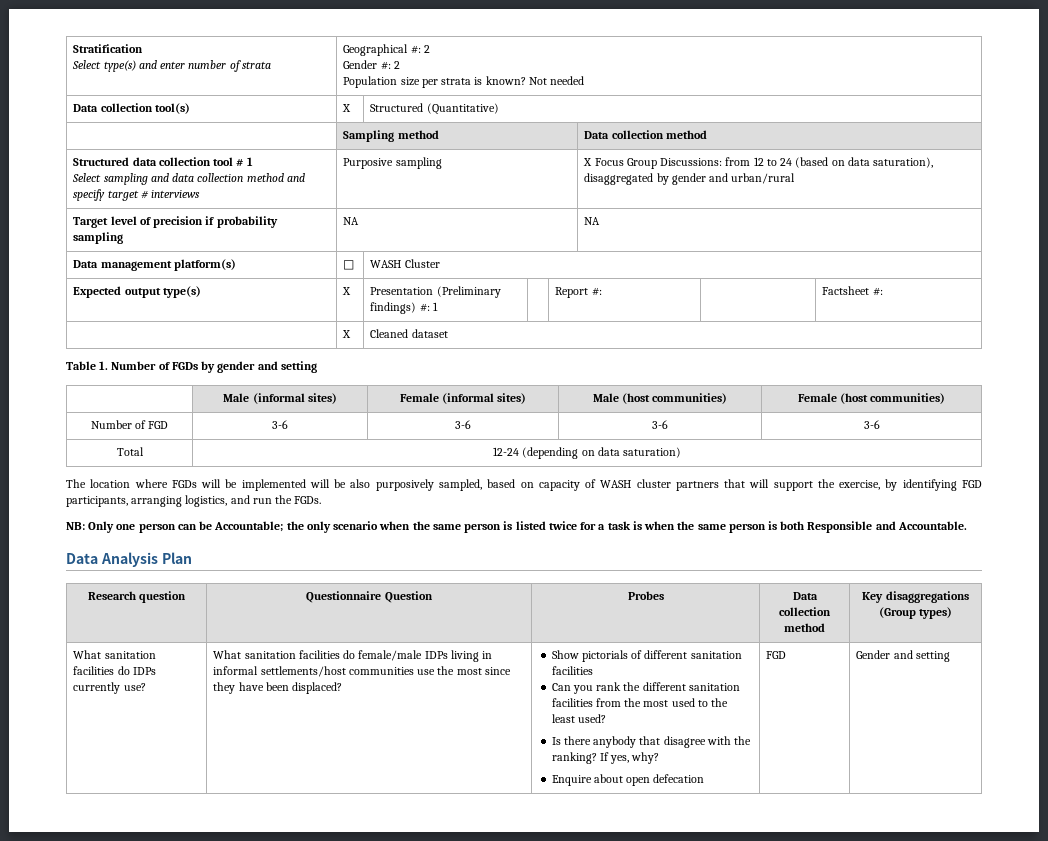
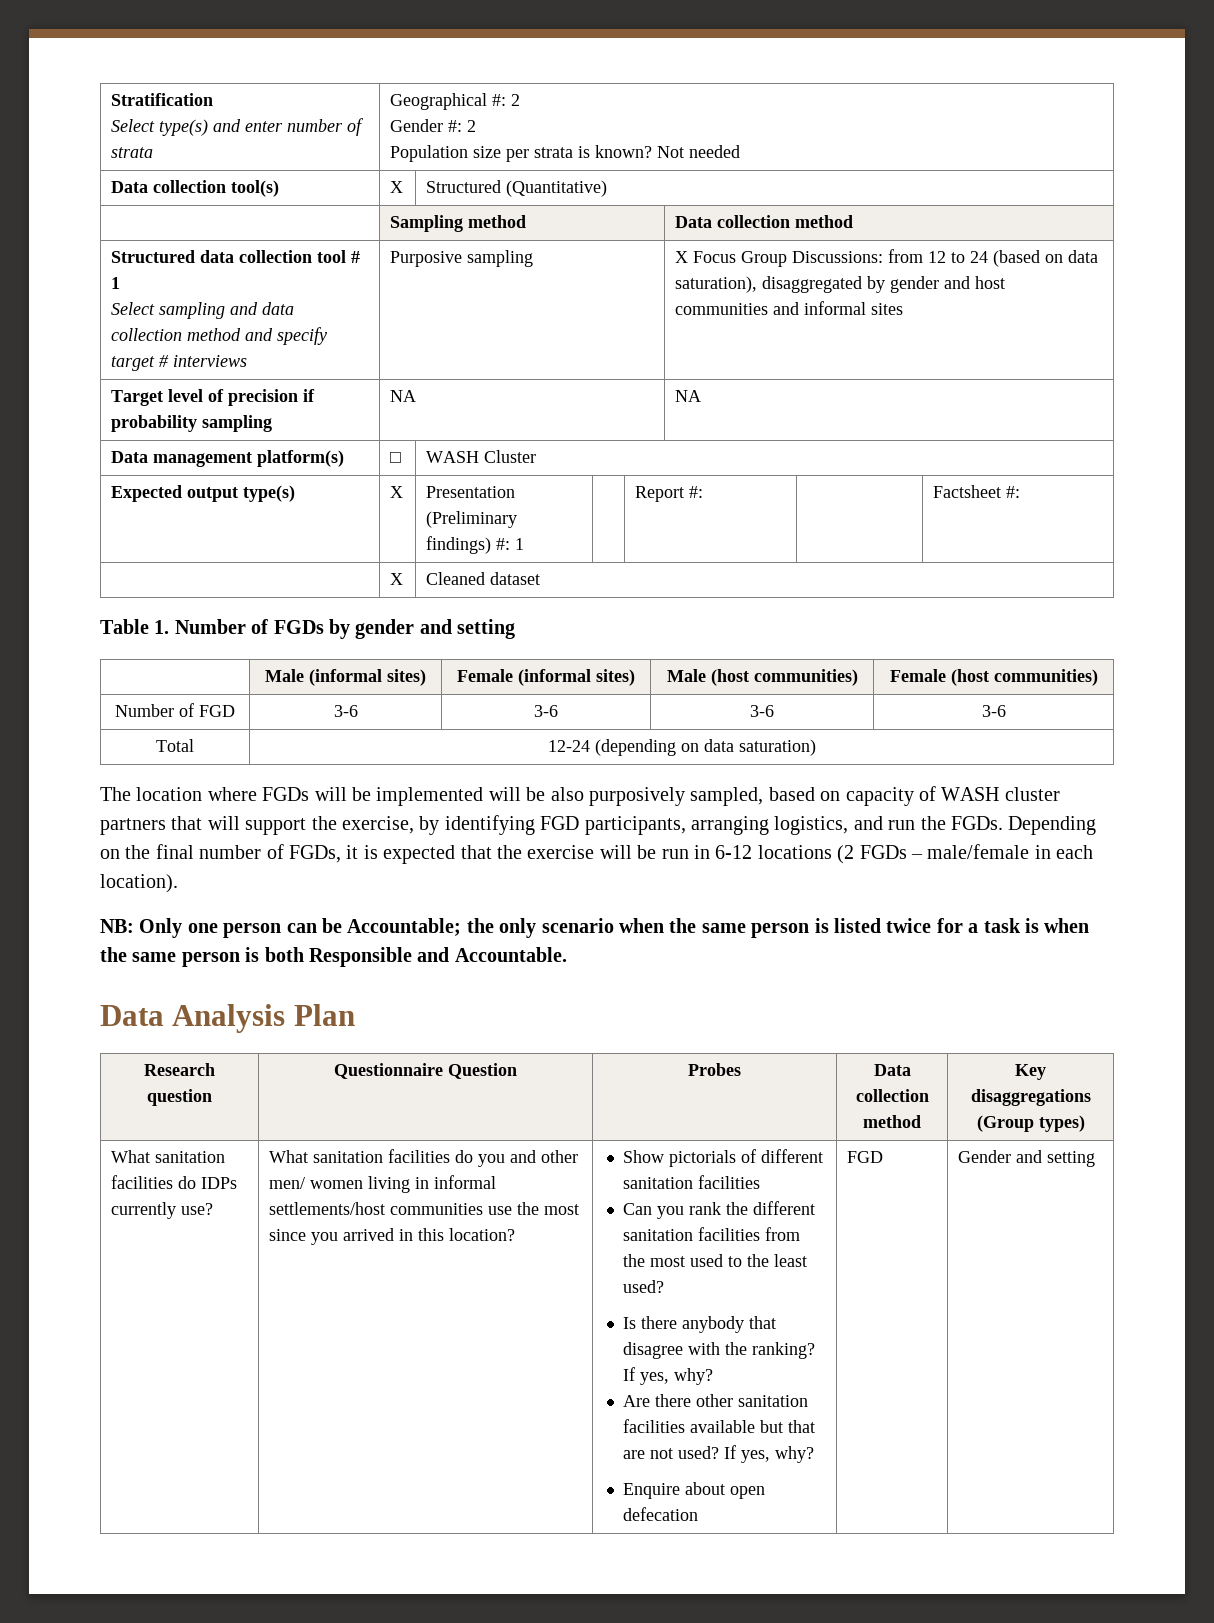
[731,173,796,184] urban/rural -> [975,276,1006,289] [675,301,904,315] host communities and informal sites
(322, 500) none -> [1008,816,1097,835] [100,844,1094,864] [100,874,178,893] Depending on the final number of FGDs, it is expected that the exercise will be run in 6-12 locations (2 FGDs – male/female in each location).
[358,650,448,661] female/male IDPs -> [478,1150,579,1167] [269,1177,364,1189] you and other men/ women
[213,682,343,694] they have been displaced? -> [311,1228,516,1245] you arrived in this location?
(660, 758) none -> [623,1394,809,1407] [623,1419,816,1433] [623,1445,815,1463] // Are there other sanitation facilities available but that are not used? If yes, why?

